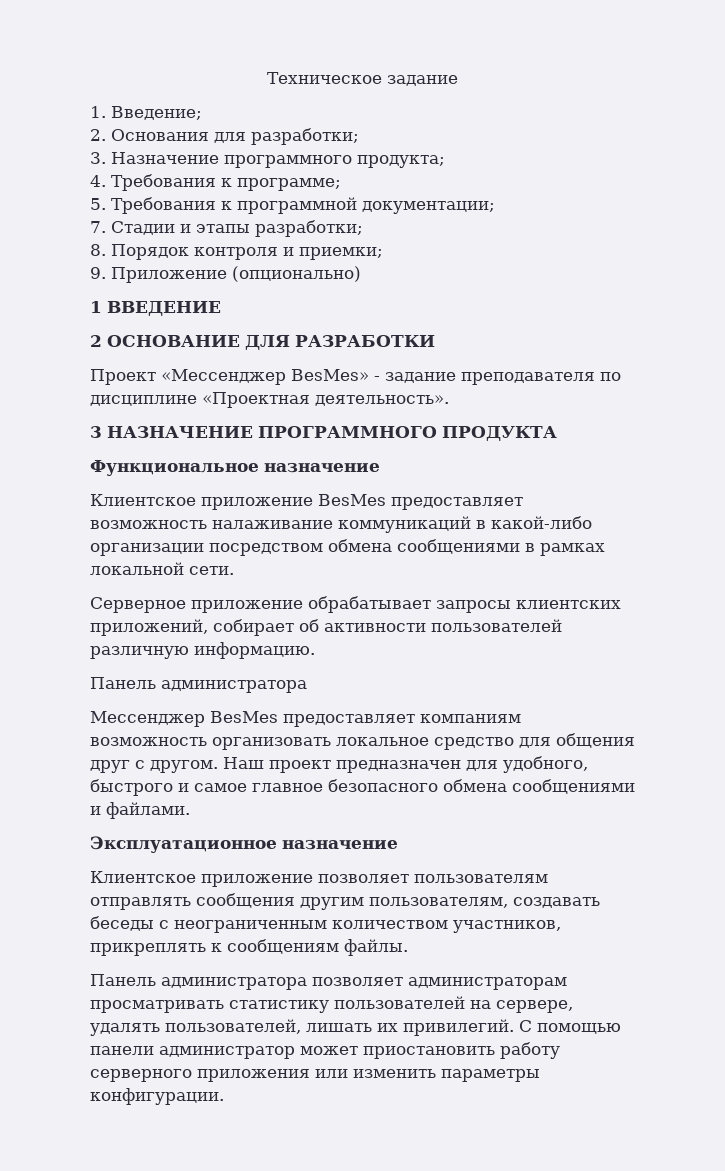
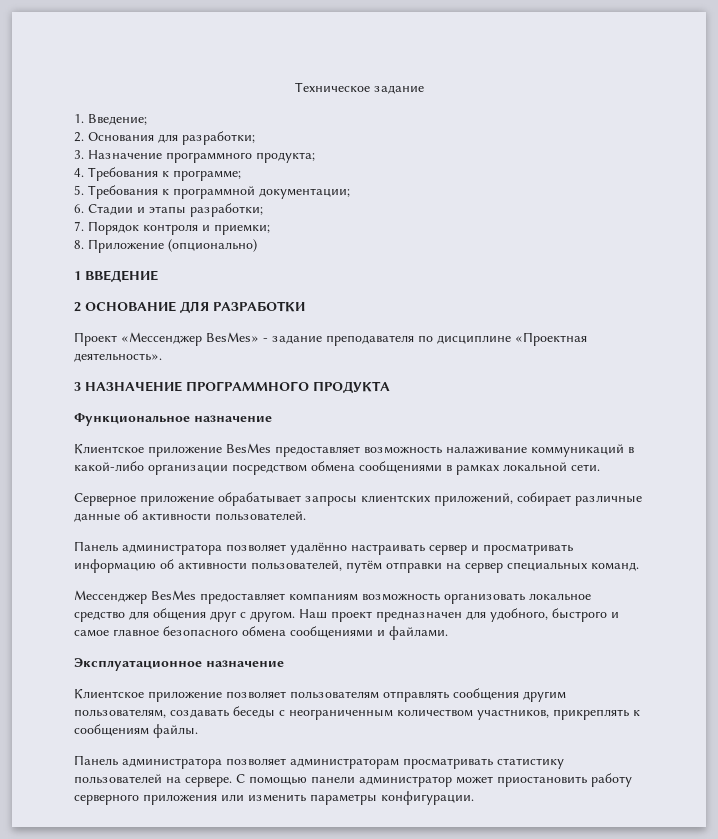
[90,221,106,233] 7. -> [74,204,84,213] 6.
[90,244,106,256] 8. -> [74,221,84,231] 7.
[90,267,106,279] 9. -> [74,240,84,249] 8.
[299,619,562,632] [90,642,315,659] [90,677,307,693] об активности пользователей различную информацию. // Панель администратора -> [575,495,642,506] [74,510,306,522] [74,541,573,555] [74,559,639,573] различные данные об активности пользователей. // Панель администратора позволяет удалённо настраивать сервер и просматривать информацию об активности пользователей, путём отправки на сервер специальных команд.
[496,1000,573,1013] [90,1019,514,1036] сервере, удалять пользователей, лишать их привилегий. -> [185,777,232,787] сервере.

